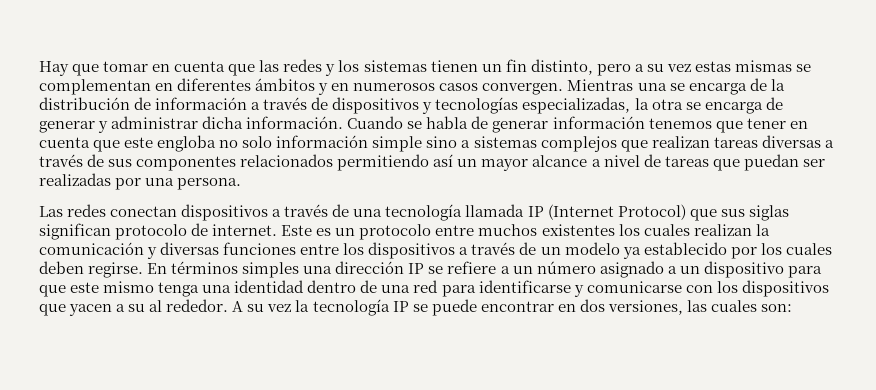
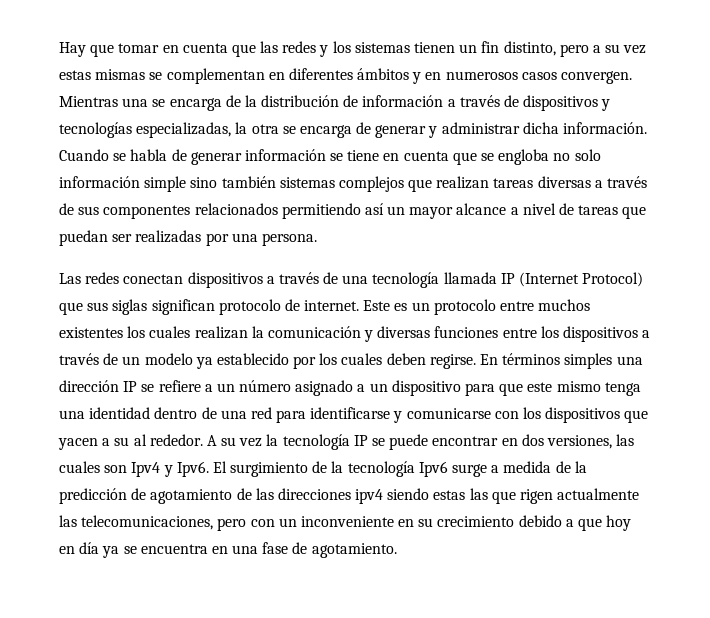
[648,118,808,133] [39,137,154,152] tenemos que tener en cuenta que este -> [330,150,495,165] se tiene en cuenta que se
[461,140,471,148] a -> [221,176,276,188] también
[760,304,792,312] son: -> [104,461,587,477] [59,488,640,504] [59,515,632,531] [59,542,397,558] son Ipv4 y Ipv6. El surgimiento de la tecnología Ipv6 surge a medida de la predicción de agotamiento de las direcciones ipv4 siendo estas las que rigen actualmente las telecomunicaciones, pero con un inconveniente en su crecimiento debido a que hoy en día ya se encuentra en una fase de agotamiento.

